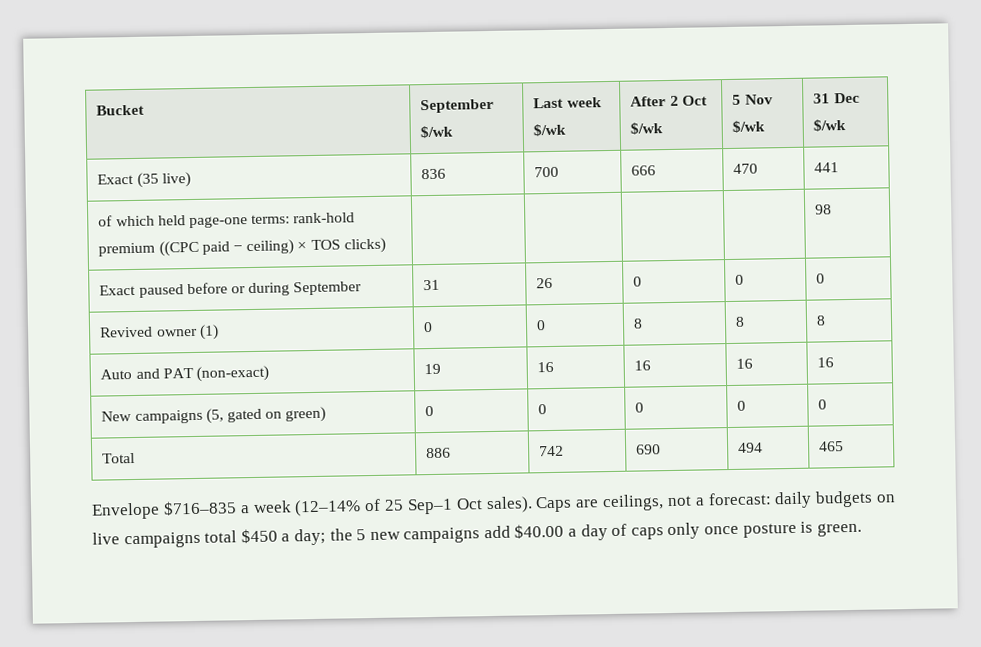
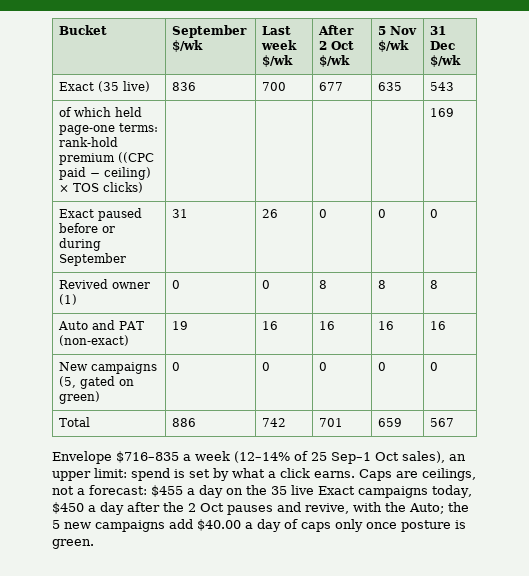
[631,165,657,176] [733,163,759,174] [814,162,840,173] 666 | 470 | 441 -> [319,82,344,91] [378,82,403,91] [430,82,455,91] 677 | 635 | 543
[815,204,833,215] 98 -> [430,108,455,117] 169
[636,444,662,455] [738,442,764,453] [819,441,845,452] 690 | 494 | 465 -> [319,418,344,427] [378,418,403,427] [430,418,455,427] 701 | 659 | 567
[485,496,533,514] sales). -> [402,451,466,463] [52,468,355,481] sales), an upper limit: spend is set by what a click earns.
[774,490,897,509] [92,528,326,549] daily budgets on live campaigns total $450 a day; -> [151,485,472,498] [52,502,444,515] $455 a day on the 35 live Exact campaigns today, $450 a day after the 2 Oct pauses and revive, with the Auto;

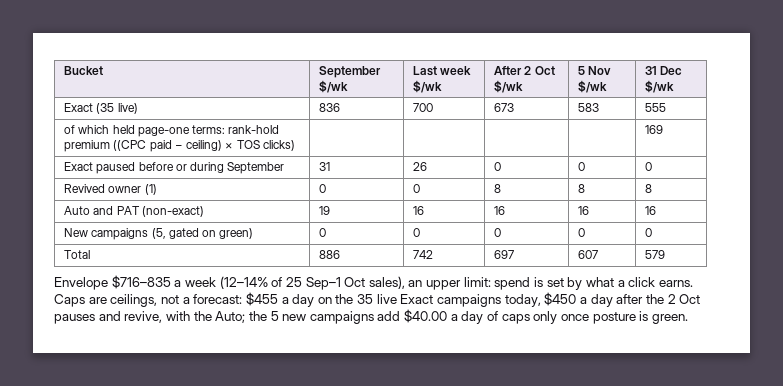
[319,82,344,91] [378,82,403,91] [430,82,455,91] 677 | 635 | 543 -> [494,103,515,112] [578,103,600,112] [645,103,667,112] 673 | 583 | 555
[319,418,344,427] [378,418,403,427] [430,418,455,427] 701 | 659 | 567 -> [494,250,515,259] [578,250,599,259] [645,250,666,259] 697 | 607 | 579

